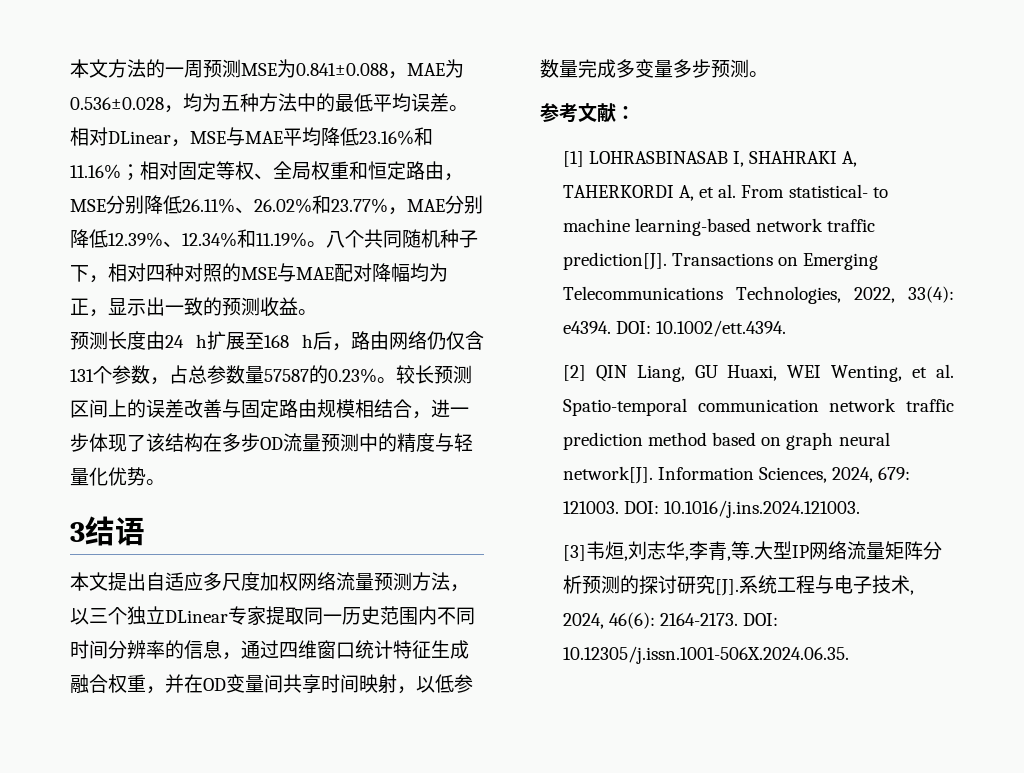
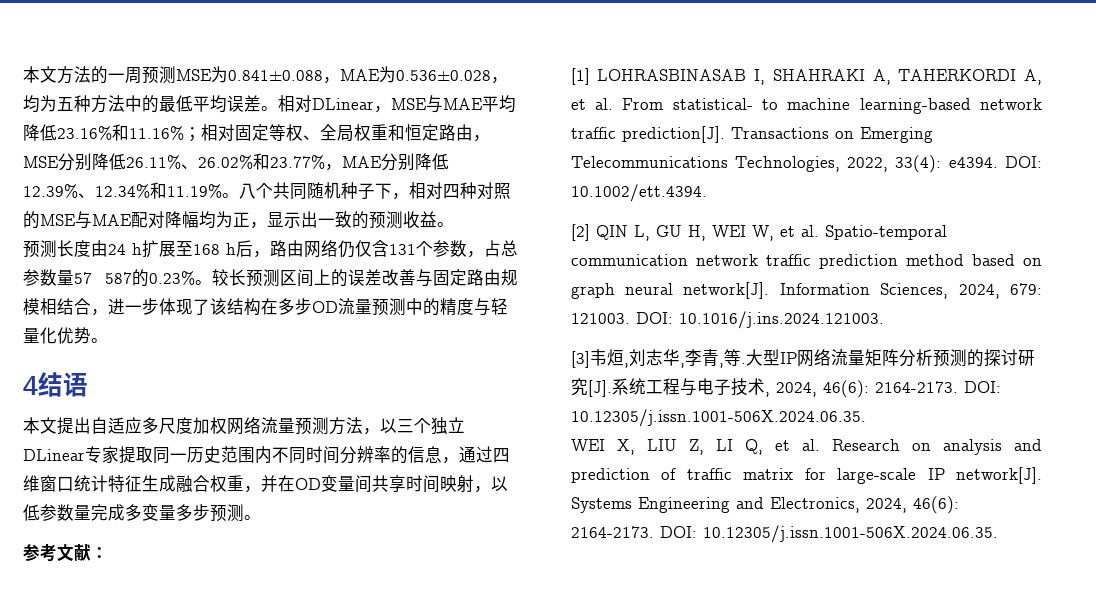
[264,369,309,382] 57587 -> [74,272,132,284] 57 587
[70,522,85,542] 3 -> [23,376,38,395] 4
[636,365,903,382] Liang, GU Huaxi, WEI Wenting, -> [633,225,774,241] L, GU H, WEI W,
(849, 655) none -> [570,439,1042,455] [570,467,1042,484] [570,496,959,514] [570,525,998,543] // WEI X, LIU Z, LI Q, et al. Research on analysis and prediction of traffic matrix for large-scale IP network[J]. Systems Engineering and Electronics, 2024, 46(6): 2164-2173. DOI: 10.12305/j.issn.1001-506X.2024.06.35.

